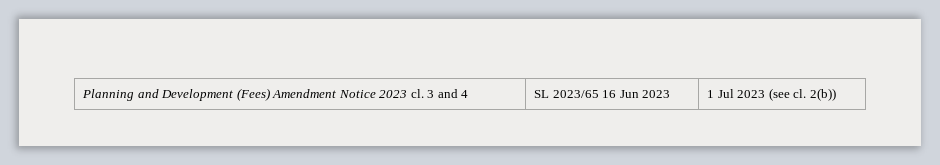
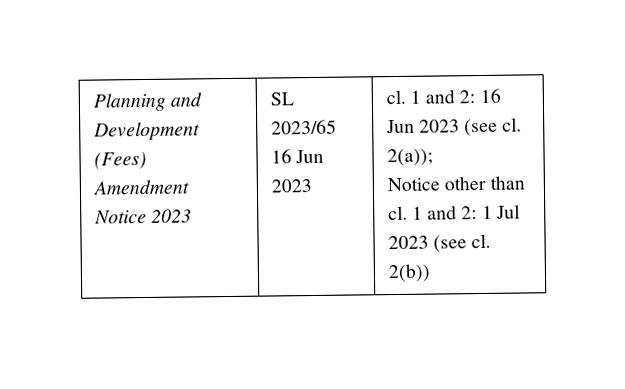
[410,89,469,98] cl. 3 and 4 -> (192, 215) none
(671, 94) none -> [385,88,501,105] [385,117,523,137] [386,148,433,167] [386,175,526,192] [387,205,478,221] cl. 1 and 2: 16 Jun 2023 (see cl. 2(a)); // Notice other than cl. 1 and 2:

